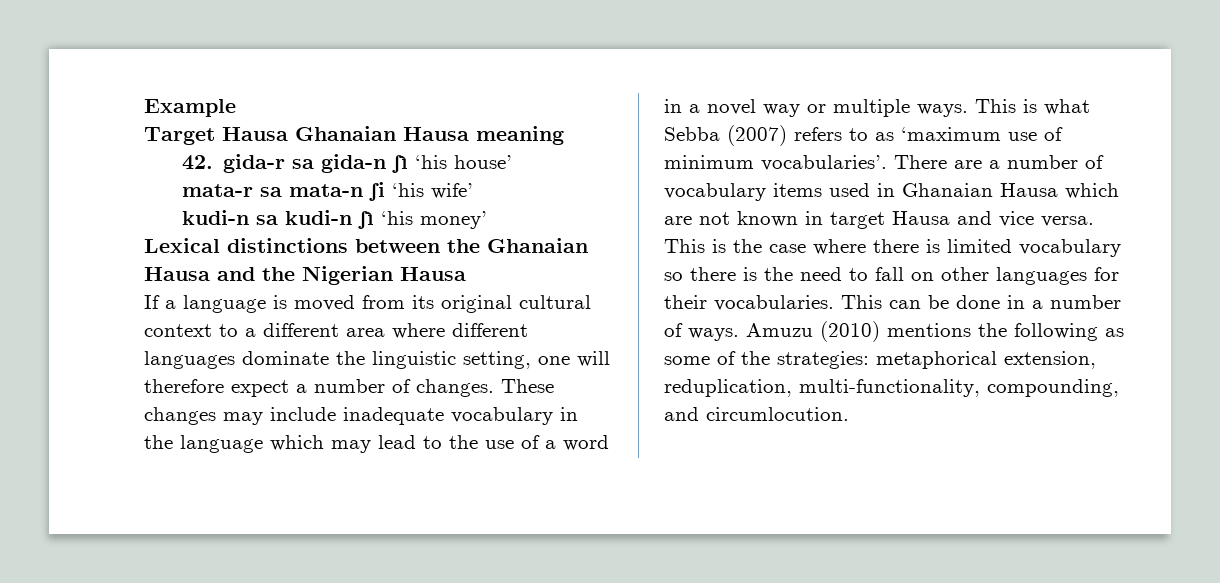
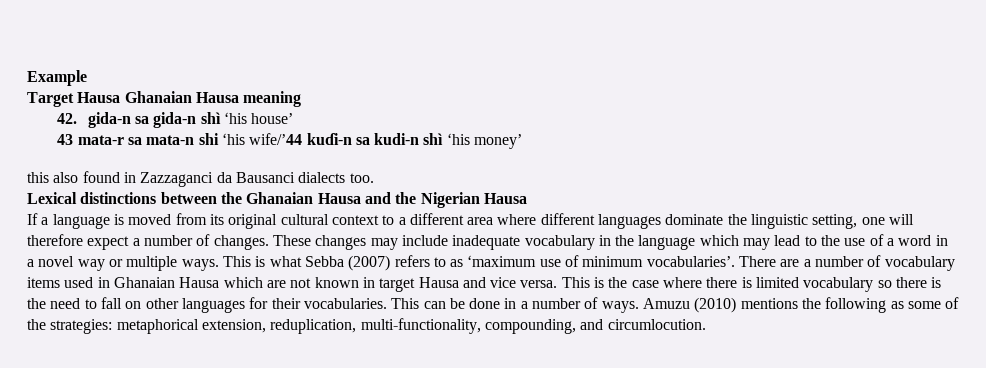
[223,154,286,173] gida-r -> [87,112,131,128] gida-n
[392,155,409,173] ʃì -> [200,112,221,124] shì
(513, 162) none -> [57,134,74,145] 43
[369,182,474,201] [182,210,250,225] ʃi ‘his wife’ // kudi-n -> [198,133,352,145] shi ‘his wife/’44 kuɗi-n
[358,211,375,229] ʃì -> [423,133,444,145] shì
(488, 220) none -> [27,171,374,187] // this also found in Zazzaganci da Bausanci dialects too.

